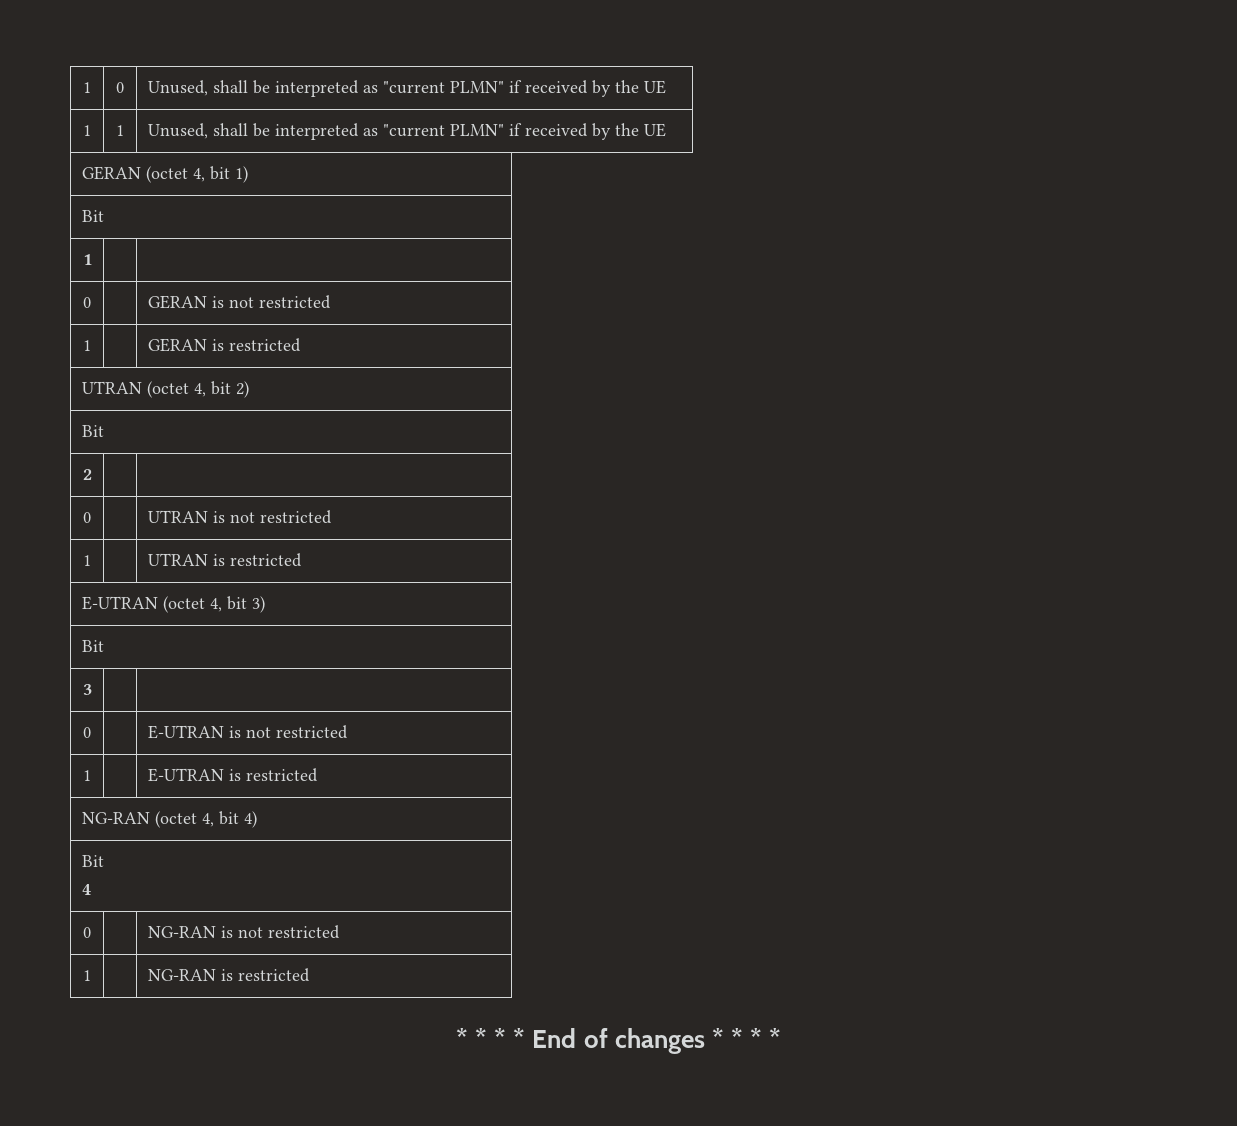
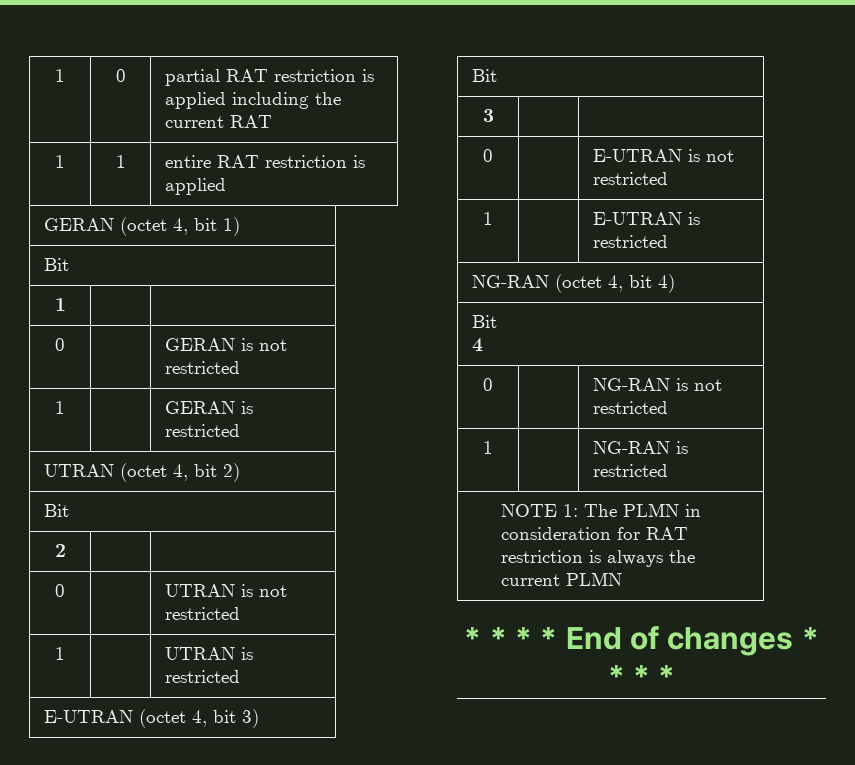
[147,80,666,97] [83,125,91,136] [116,125,124,136] [147,123,666,140] Unused, shall be interpreted as "current PLMN" if received by the UE // 1 | 1 | Unused, shall be interpreted as "current PLMN" if received by the UE -> [164,69,374,86] [164,92,341,109] [164,115,272,128] [55,155,65,168] [115,155,126,168] [164,155,365,168] [164,178,226,195] partial RAT restriction is applied including the current RAT // 1 | 1 | entire RAT restriction is applied
(310, 975) none -> [500,503,701,517] [500,527,688,540] [500,550,695,567] [500,572,622,586] // NOTE 1: The PLMN in consideration for RAT restriction is always the current PLMN

